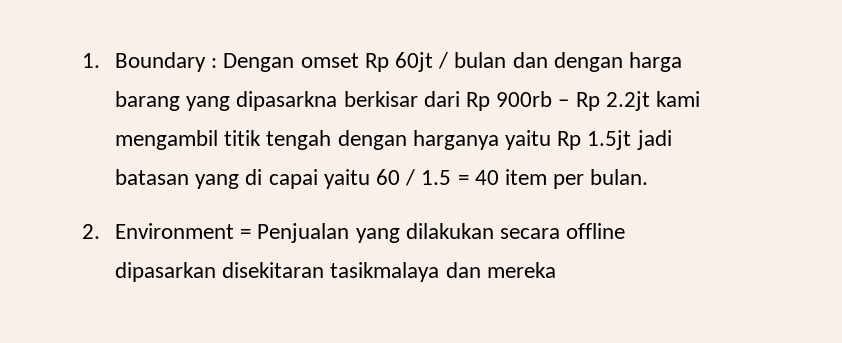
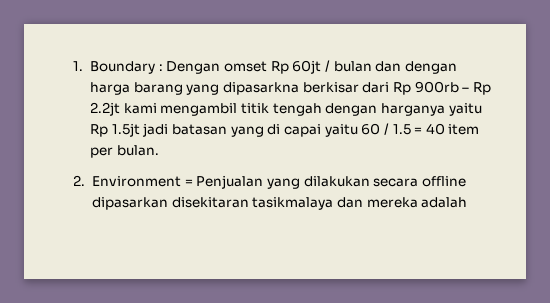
(556, 270) none -> [421,197,468,208] adalah

